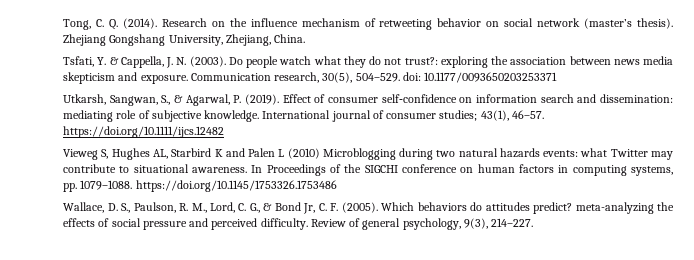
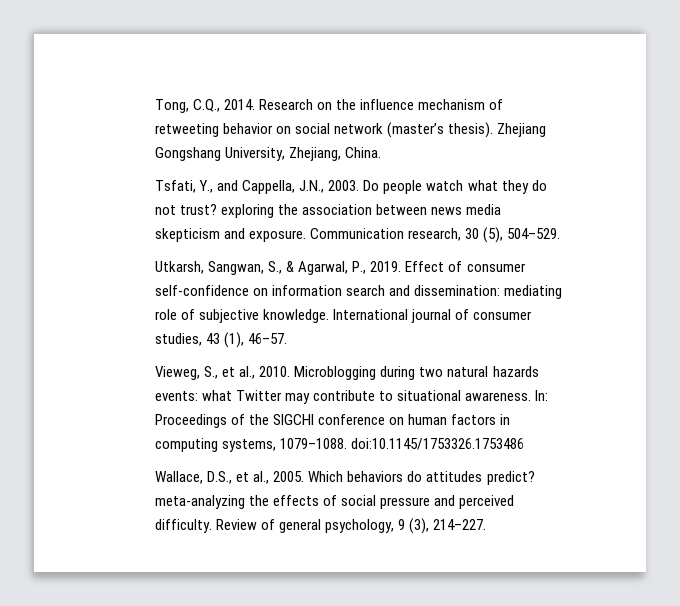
[96,18,157,30] C. Q. (2014). -> [193,99,256,112] C.Q., 2014.
[97,56,226,68] Y. & Cappella, J. N. (2003). -> [199,180,360,194] Y., and Cappella, J.N., 2003.
[404,57,438,65] trust?: -> [180,204,218,215] trust?
[322,72,353,83] 30(5), -> [465,227,504,243] 30 (5),
[402,72,558,83] doi: 10.1177/0093650203253371 -> (561, 233) none
[233,94,280,105] P. (2019). -> [352,261,402,274] P., 2019.
[439,110,544,121] [63,126,225,138] [63,148,320,160] studies; 43(1), 46–57. https://doi.org/10.1111/ijcs.12482 // Vieweg S, Hughes AL, Starbird K and Palen L (2010) -> [155,332,288,348] [155,366,291,380] studies, 43 (1), 46–57. // Vieweg, S., et al., 2010.
[251,165,263,173] In -> [535,390,549,401] In:
[63,180,337,192] [63,202,378,214] pp. 1079–1088. https://doi.org/10.1145/1753326.1753486 // Wallace, D. S., Paulson, R. M., Lord, C. G., & Bond Jr, C. F. (2005). -> [280,438,525,450] [155,471,305,484] 1079–1088. doi:10.1145/1753326.1753486 // Wallace, D.S., et al., 2005.
[463,218,488,229] 9(3), -> [398,518,430,534] 9 (3),

